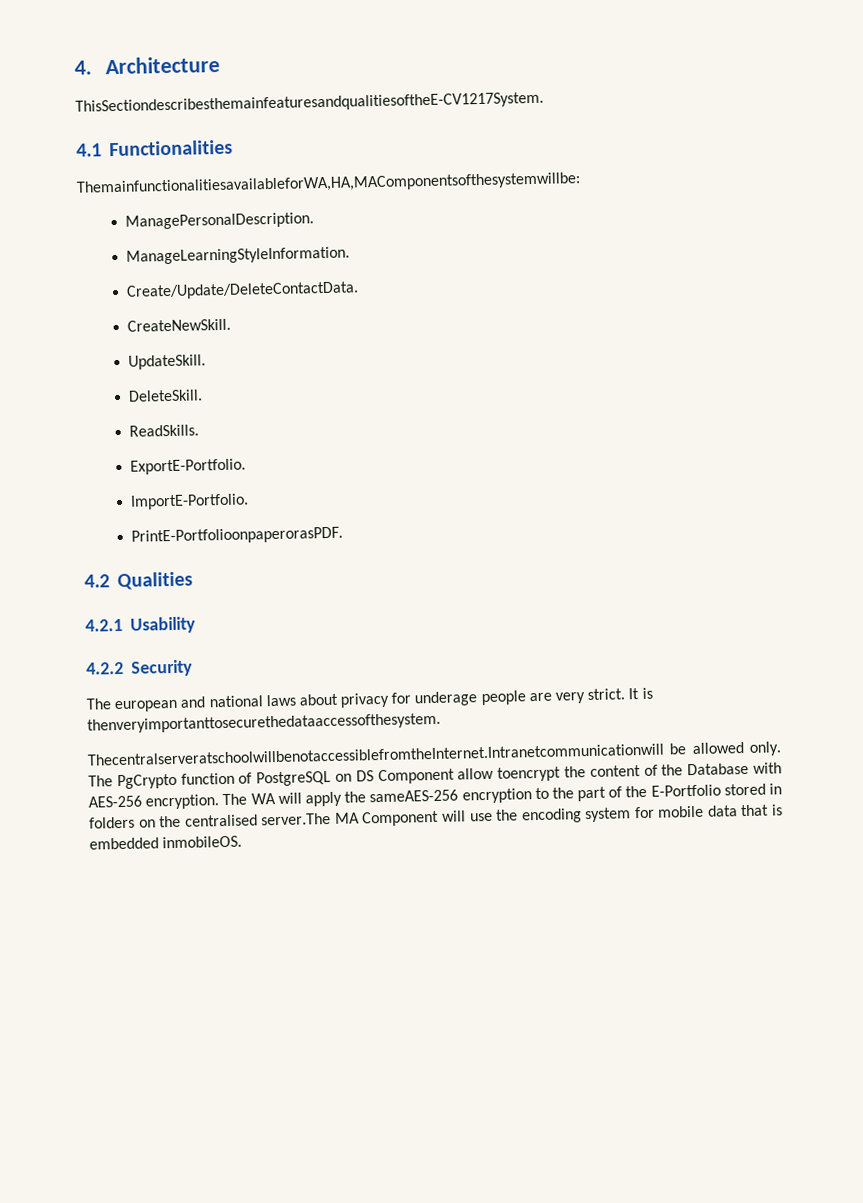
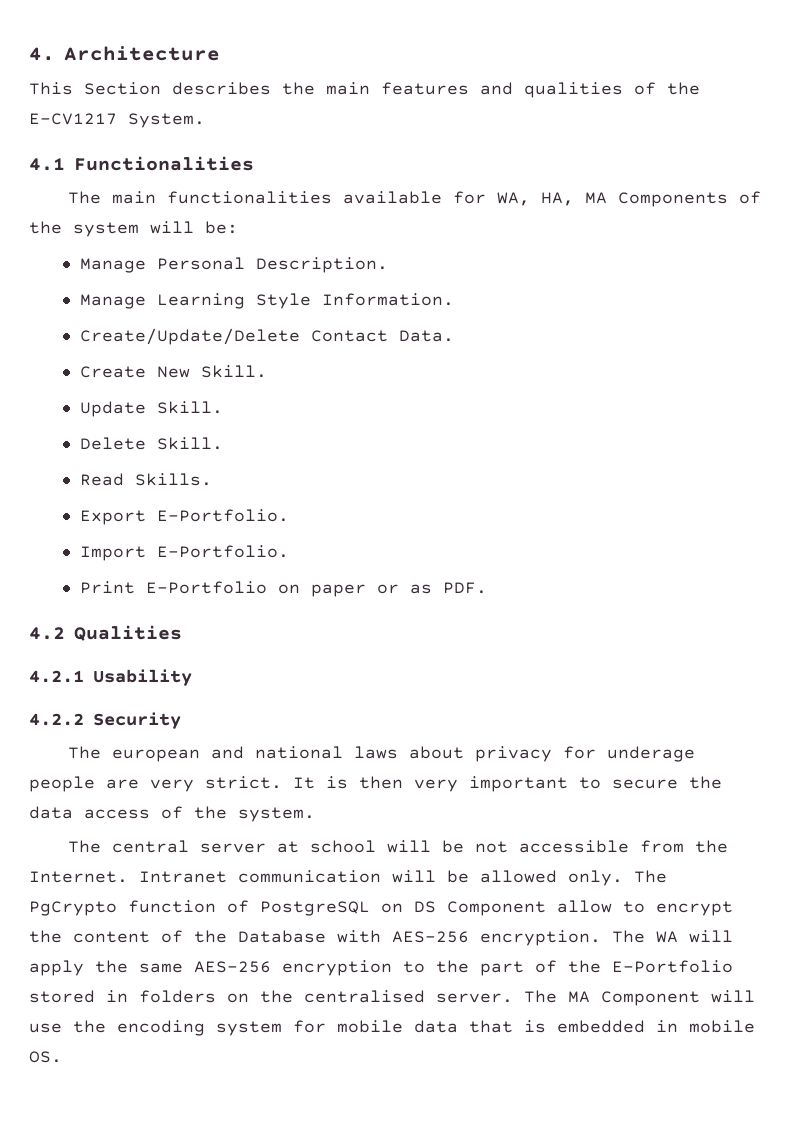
[75,91,544,115] [76,139,233,157] [76,172,581,196] [124,212,314,230] [125,246,350,265] [125,281,359,300] [126,318,231,332] [127,354,206,370] [127,389,203,402] [128,424,199,437] [129,458,246,475] [129,493,249,510] [130,526,343,545] ThisSectiondescribesthemainfeaturesandqualitiesoftheE-CV1217System. // 4.1 Functionalities // ThemainfunctionalitiesavailableforWA,HA,MAComponentsofthesystemwillbe: // ManagePersonalDescription. // ManageLearningStyleInformation. // Create/Update/DeleteContactData. // CreateNewSkill. // UpdateSkill. // DeleteSkill. // ReadSkills. // ExportE-Portfolio. // ImportE-Portfolio. // PrintE-PortfolioonpaperorasPDF. -> [29,82,700,98] [29,113,205,128] [29,156,254,171] [68,191,762,207] [29,221,238,237] [79,257,388,273] [79,293,454,309] [79,328,454,345] [79,365,267,378] [79,401,223,417] [79,437,223,450] [79,473,212,486] [79,509,289,525] [79,545,289,561] [79,581,487,597] This Section describes the main features and qualities of the E-CV1217 System. // 4.1 Functionalities // The main functionalities available for WA, HA, MA Components of the system will be: // Manage Personal Description. // Manage Learning Style Information. // Create/Update/Delete Contact Data. // Create New Skill. // Update Skill. // Delete Skill. // Read Skills. // Export E-Portfolio. // Import E-Portfolio. // Print E-Portfolio on paper or as PDF.
[87,712,441,734] [87,743,664,766] thenveryimportanttosecurethedataaccessofthesystem. // ThecentralserveratschoolwillbenotaccessiblefromtheInternet.Intranetcommunicationwill -> [359,776,722,792] [29,806,315,822] [68,840,729,853] [29,870,436,883] then very important to secure the data access of the system. // The central server at school will be not accessible from the Internet. Intranet communication will
[497,766,562,782] toencrypt -> [623,901,733,916] to encrypt
[369,789,459,803] sameAES-256 -> [139,961,271,973] same AES-256
[261,812,332,826] server.The -> [436,990,557,1003] server. The
[162,835,243,849] inmobileOS. -> [656,1020,755,1033] [29,1051,62,1063] in mobile OS.

